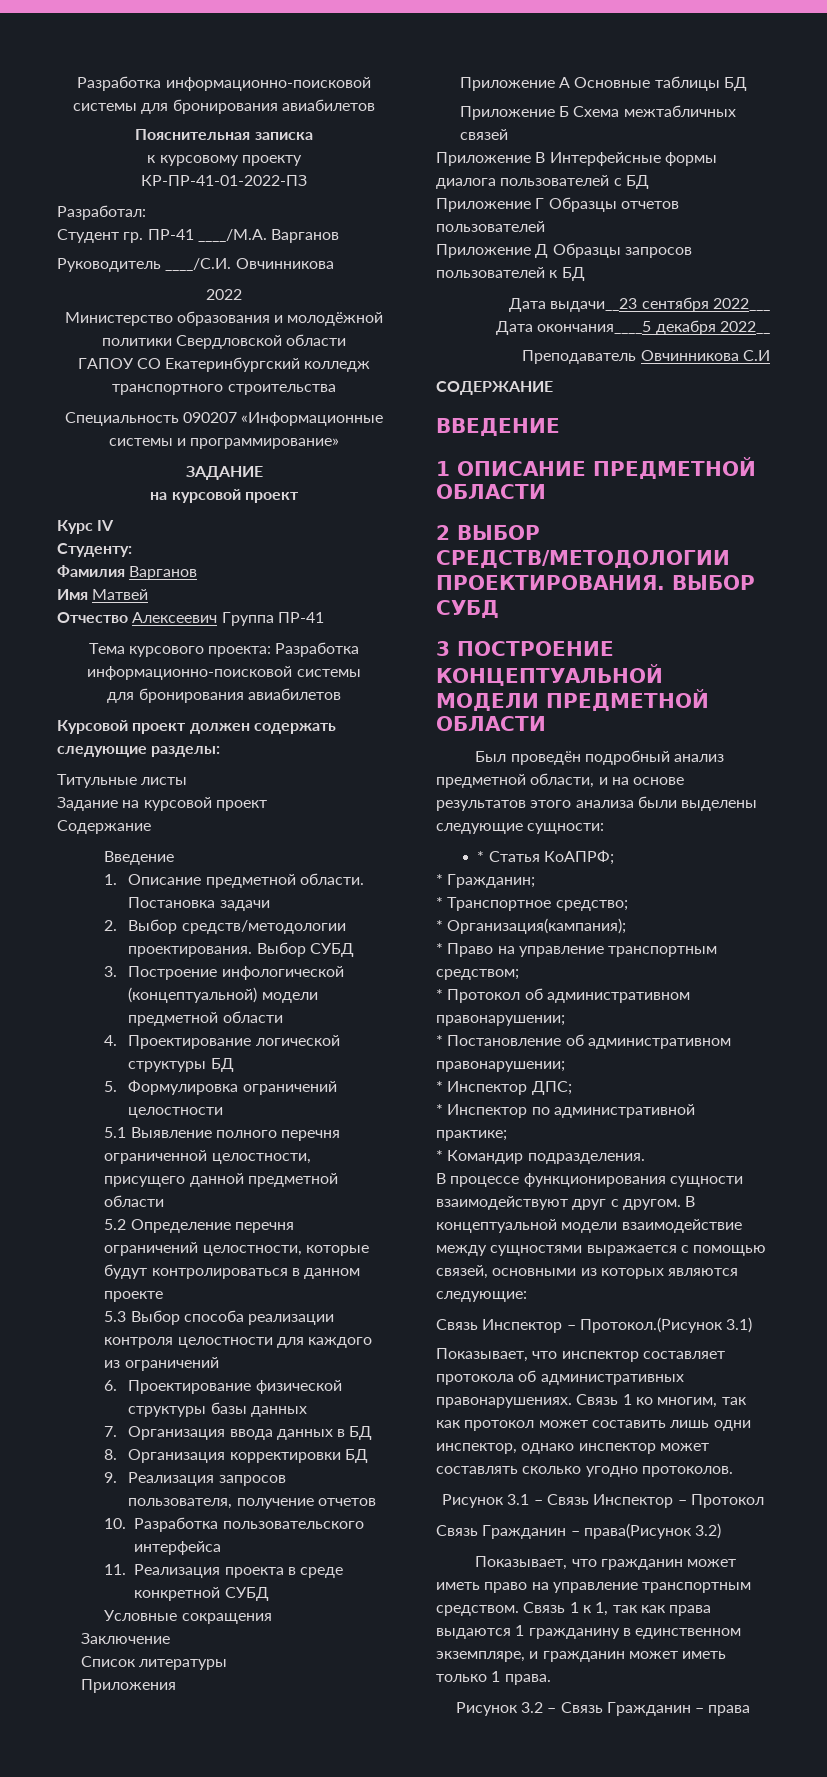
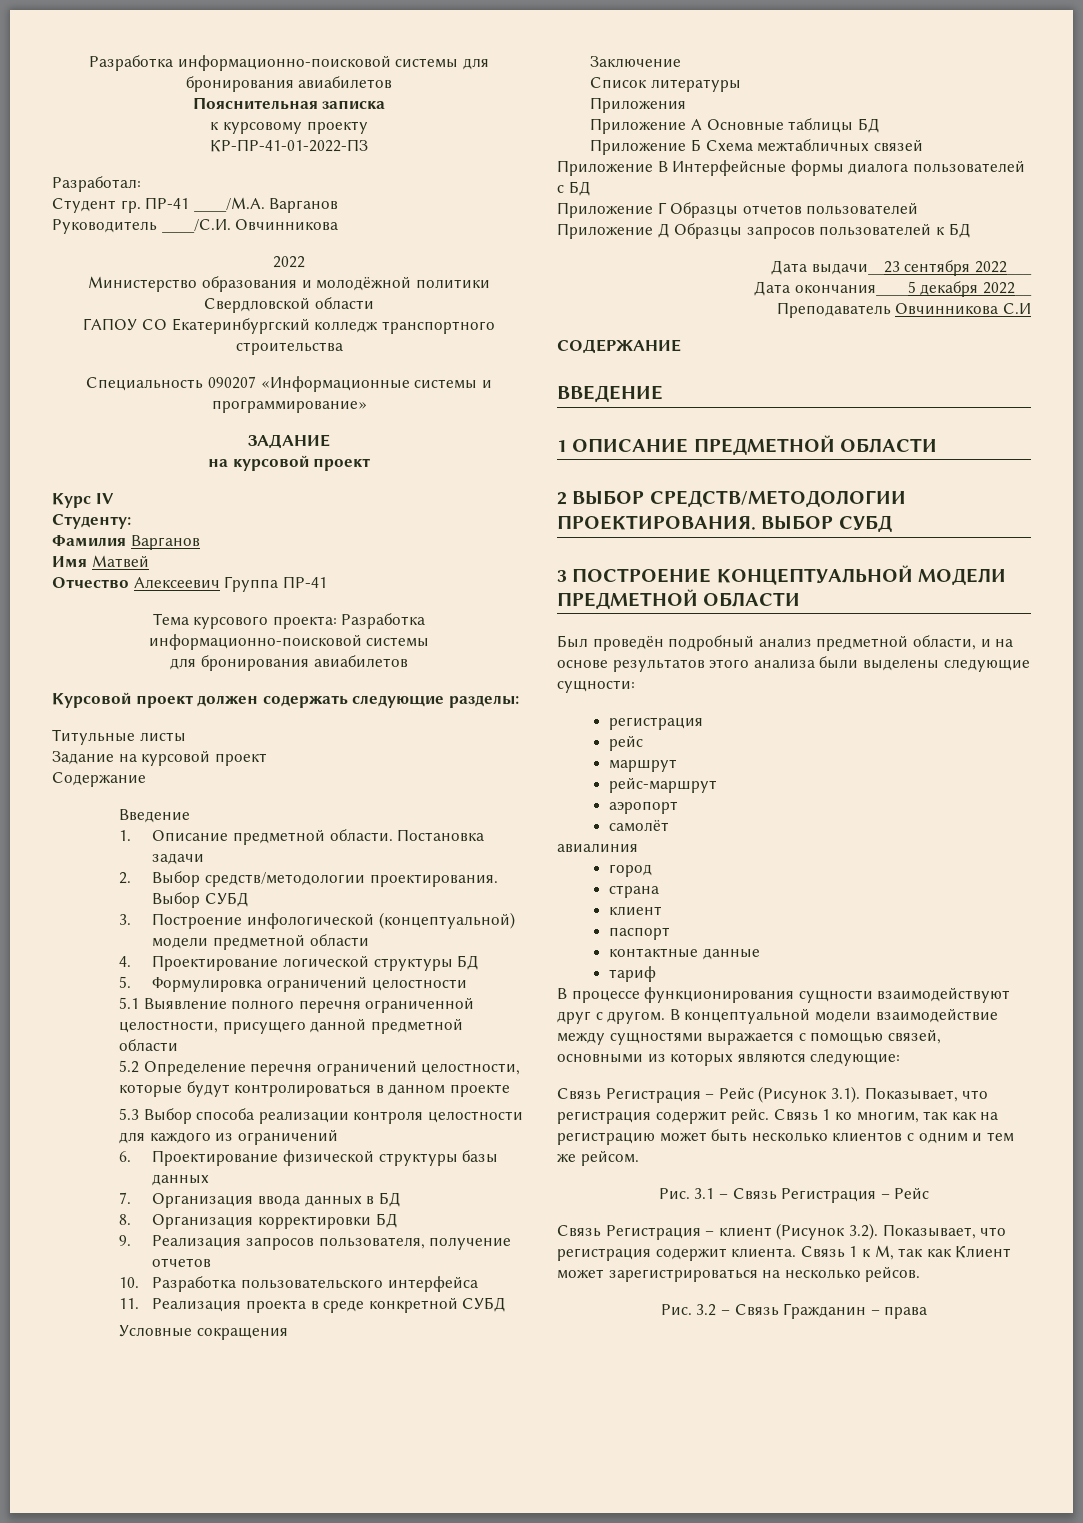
[477,850,614,865] [436,874,536,888] [436,897,628,911] [436,918,627,934] [436,943,718,957] [436,969,519,980] [436,988,690,1003] [436,1015,565,1026] [436,1034,731,1049] [436,1061,565,1072] [436,1081,572,1095] [436,1104,695,1118] [436,1130,507,1141] [436,1150,645,1164] * Статья КоАПРФ; // * Гражданин; // * Транспортное средство; // * Организация(кампания); // * Право на управление транспортным средством; // * Протокол об административном правонарушении; // * Постановление об административном правонарушении; // * Инспектор ДПС; // * Инспектор по административной практике; // * Командир подразделения. -> [609,717,704,730] [609,735,644,751] [609,759,678,772] [609,777,718,793] [609,801,679,814] [609,820,670,832] [557,843,638,853] [609,864,653,877] [609,885,660,898] [609,906,663,915] [609,927,671,940] [609,948,760,960] [609,966,657,982] регистрация // рейс // маршрут // рейс-маршрут // аэропорт // самолёт // авиалиния // город // страна // клиент // паспорт // контактные данные // тариф
[482,1317,753,1333] [436,1348,725,1362] [436,1370,684,1385] [436,1397,572,1408] Инспектор – Протокол.(Рисунок 3.1) // Показывает, что инспектор составляет протокола об административных правонарушениях. -> [605,1086,989,1103] [557,1108,770,1124] Регистрация – Рейс (Рисунок 3.1). Показывает, что регистрация содержит рейс.
[464,1420,751,1431] [436,1443,709,1454] [436,1466,733,1477] [442,1494,764,1508] [436,1523,722,1539] [475,1556,737,1570] [436,1582,752,1593] [436,1605,519,1616] протокол может составить лишь одни инспектор, однако инспектор может составлять сколько угодно протоколов. // Рисунок 3.1 – Связь Инспектор – Протокол // Связь Гражданин – права(Рисунок 3.2) // Показывает, что гражданин может иметь право на управление транспортным средством. -> [980,1112,999,1120] [557,1129,1014,1145] [557,1150,639,1166] [658,1187,930,1203] [557,1223,1007,1240] [557,1248,797,1261] на регистрацию может быть несколько клиентов с одним и тем же рейсом. // Рис. 3.1 – Связь Регистрация – Рейс // Связь Регистрация – клиент (Рисунок 3.2). Показывает, что регистрация содержит клиента.
[595,1602,712,1616] [436,1625,742,1639] [436,1651,727,1662] [436,1671,551,1685] [455,1702,518,1716] 1, так как права выдаются 1 гражданину в единственном экземпляре, и гражданин может иметь только 1 права. // Рисунок -> [874,1245,1012,1260] [557,1266,921,1282] [660,1304,692,1315] М, так как Клиент может зарегистрироваться на несколько рейсов. // Рис.

